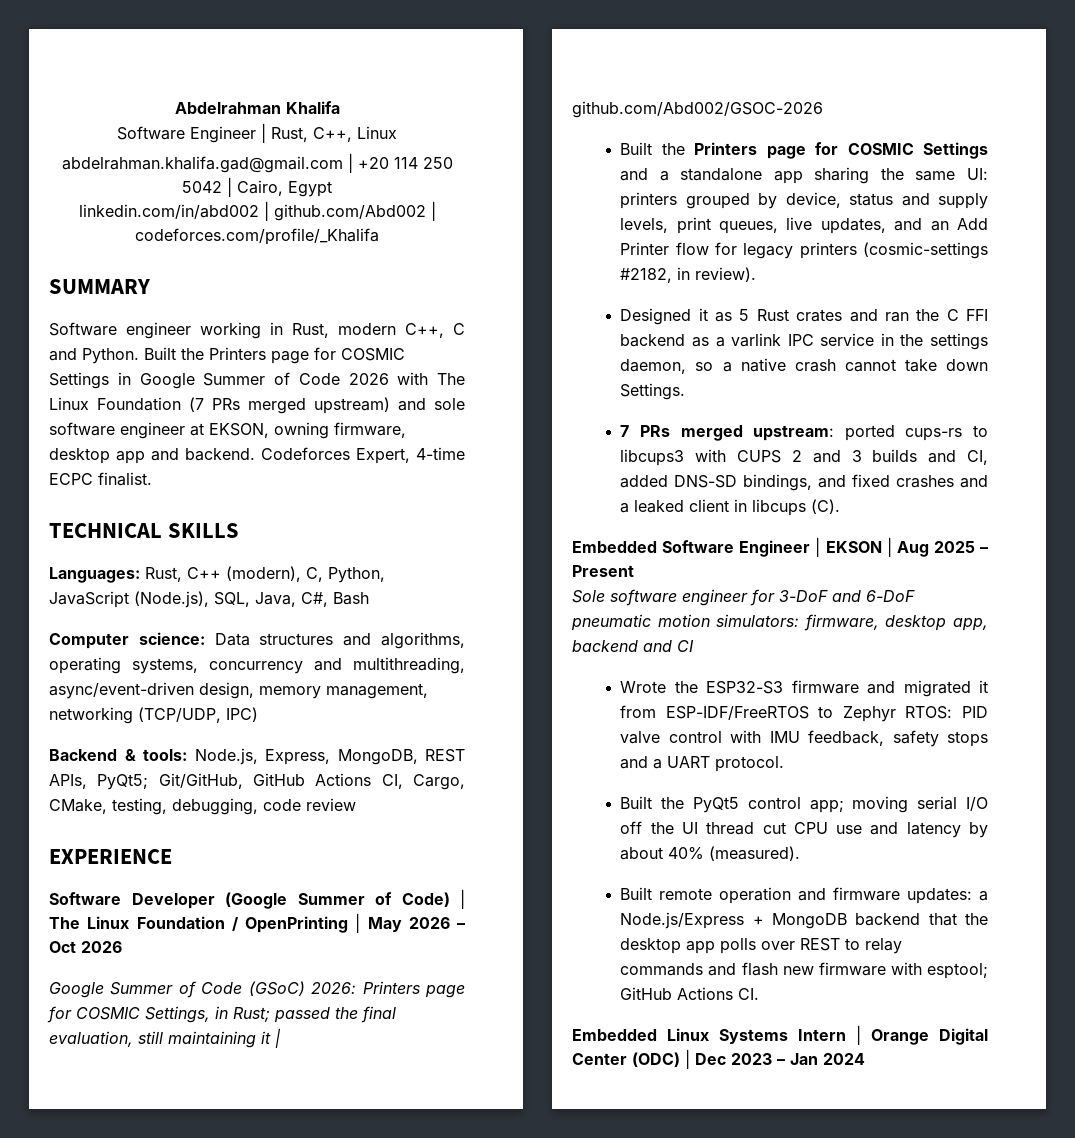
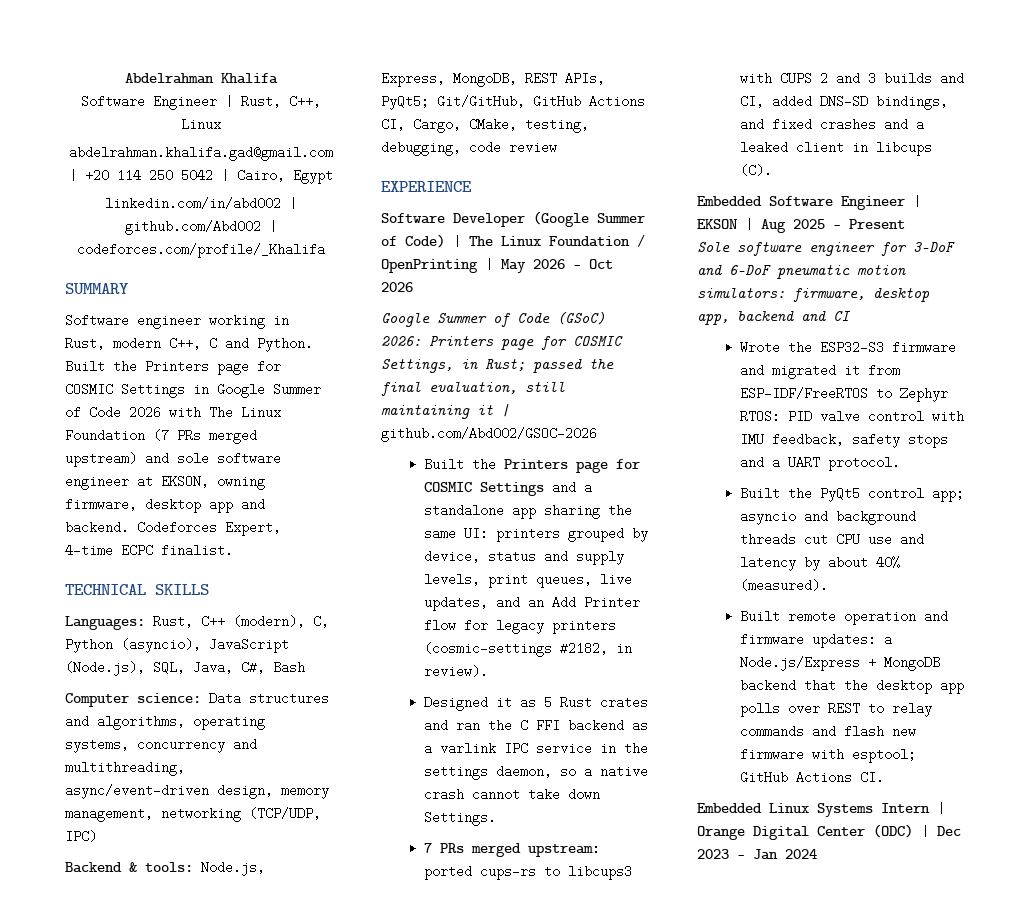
[328,567,385,583] Python, -> [65,638,201,653] Python (asyncio),
[852,796,988,813] [620,821,755,835] moving serial I/O off the UI thread -> [739,510,916,525] [739,533,796,546] asyncio and background threads

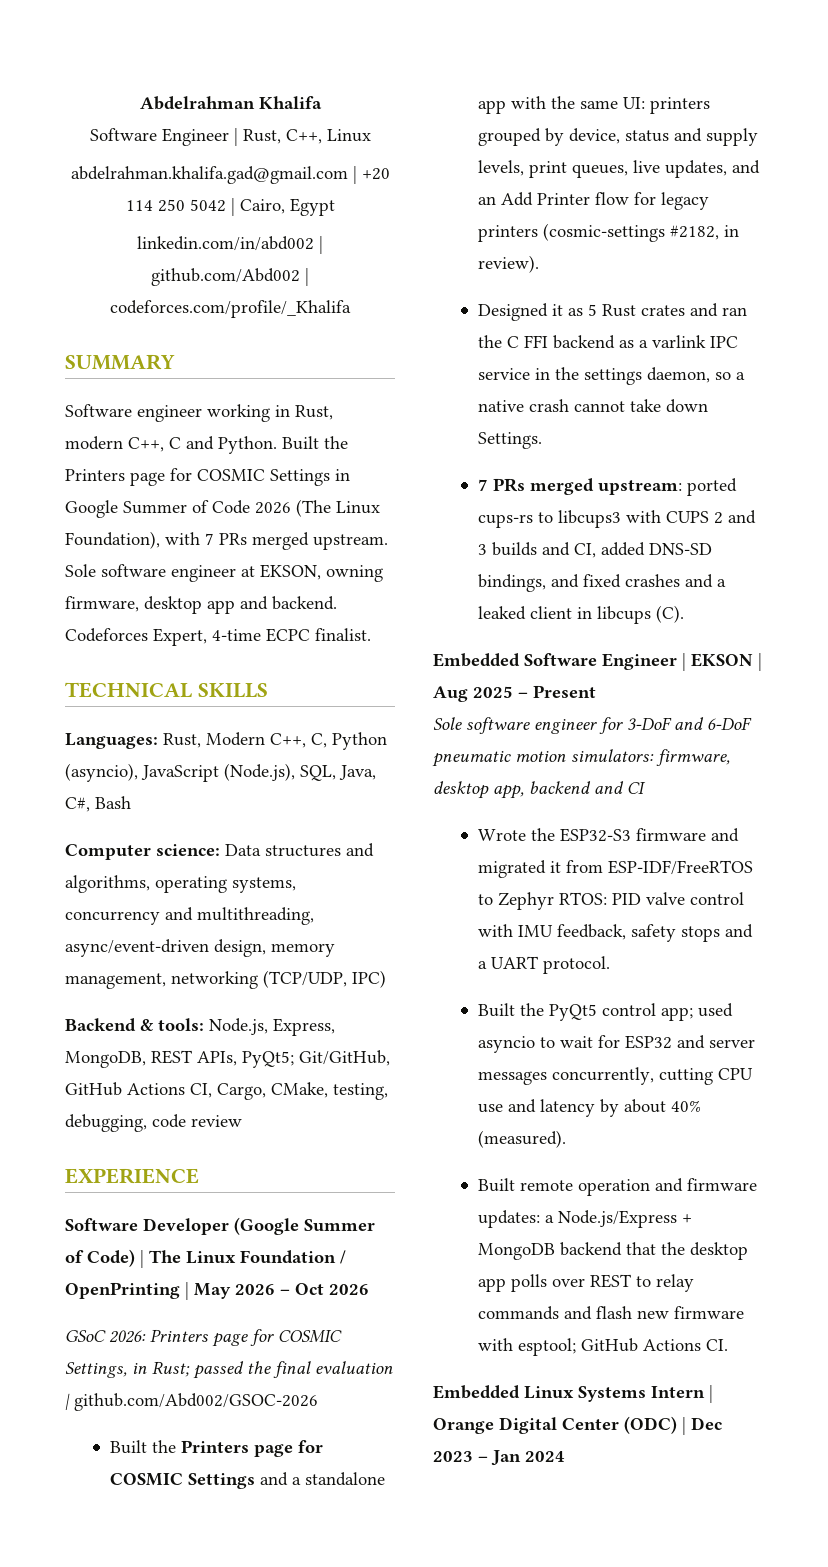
[169,406,281,419] [65,429,257,444] [65,452,209,467] with The Linux Foundation (7 PRs merged upstream) and sole -> [296,499,380,517] [65,531,388,550] [65,564,96,577] (The Linux Foundation), with 7 PRs merged upstream. Sole
[201,615,305,628] C++ (modern), -> [206,732,306,748] Modern C++,
[381,311,605,327] Google Summer of Code (GSoC) -> [65,1330,106,1342] GSoC
[429,382,565,394] [381,405,493,419] evaluation, still maintaining it -> [315,1361,393,1374] evaluation
[543,504,600,519] sharing -> [511,96,547,109] with
[739,510,916,525] [739,533,828,546] asyncio and background threads cut -> [698,1003,734,1017] [478,1035,756,1053] [478,1067,714,1085] used asyncio to wait for ESP32 and server messages concurrently, cutting

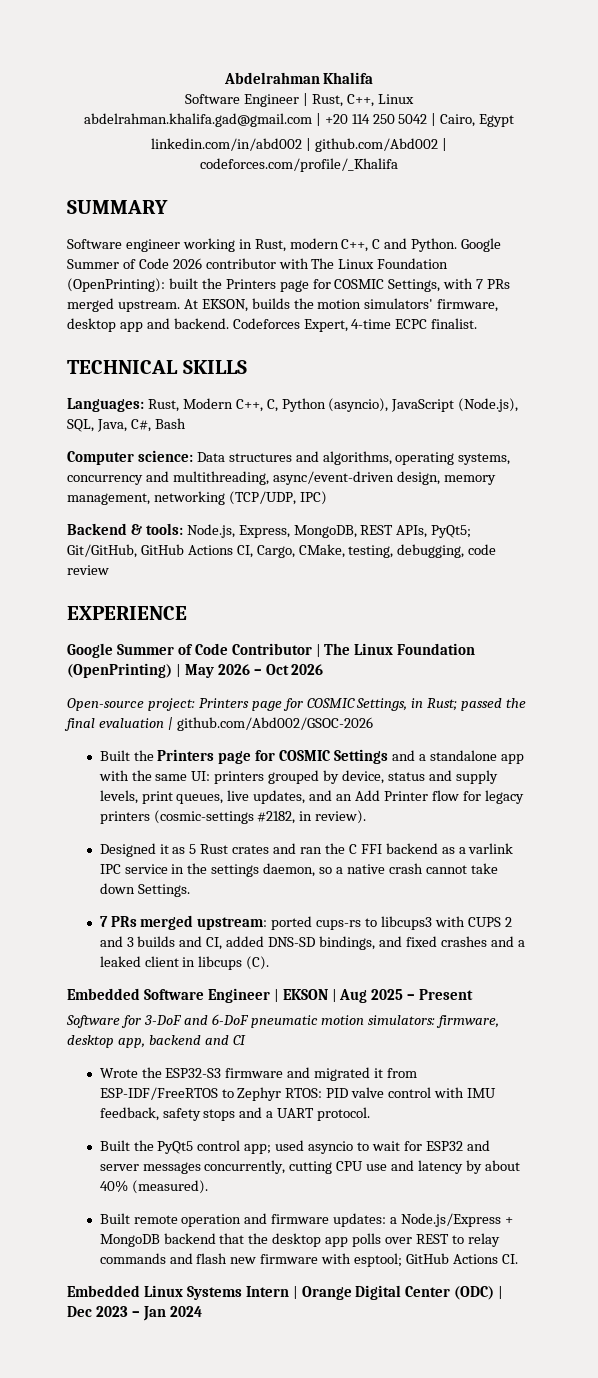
[282,436,348,450] [65,468,350,486] [65,499,380,518] [65,531,160,549] Built the Printers page for COSMIC Settings in Google Summer of Code 2026 (The Linux Foundation), -> [461,238,502,252] [67,258,449,269] [67,278,441,292] Google Summer of Code 2026 contributor with The Linux Foundation (OpenPrinting): built the Printers page for COSMIC Settings,
[65,564,383,582] Sole software engineer at EKSON, owning -> [183,298,434,312] At EKSON, builds the motion simulators'
[65,1217,375,1235] [65,1249,135,1267] Software Developer (Google Summer of Code) -> [67,643,312,658] Google Summer of Code Contributor
[340,1250,346,1264] [65,1282,180,1299] / OpenPrinting -> [67,663,172,678] (OpenPrinting)
[65,1330,146,1343] GSoC 2026: -> [67,698,195,711] Open-source project:
[433,717,597,734] Sole software engineer -> [66,1015,120,1028] Software

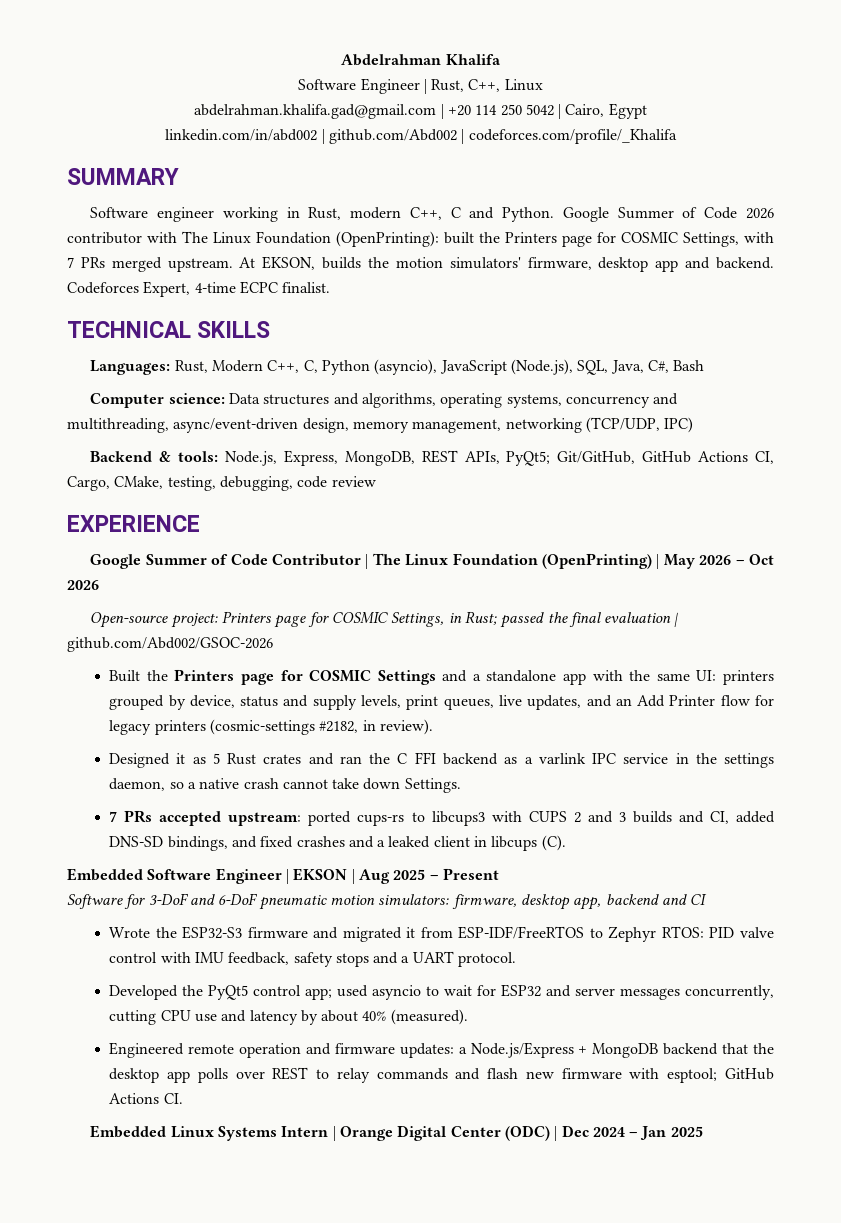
[140,915,194,930] merged -> [159,811,222,826] accepted
[99,1140,130,1151] Built -> [109,985,179,1000] Developed
[99,1213,130,1224] Built -> [109,1042,185,1058] Engineered
[95,1306,128,1317] 2023 -> [592,1127,625,1137] 2024
[169,1306,202,1317] 2024 -> [670,1126,703,1137] 2025

